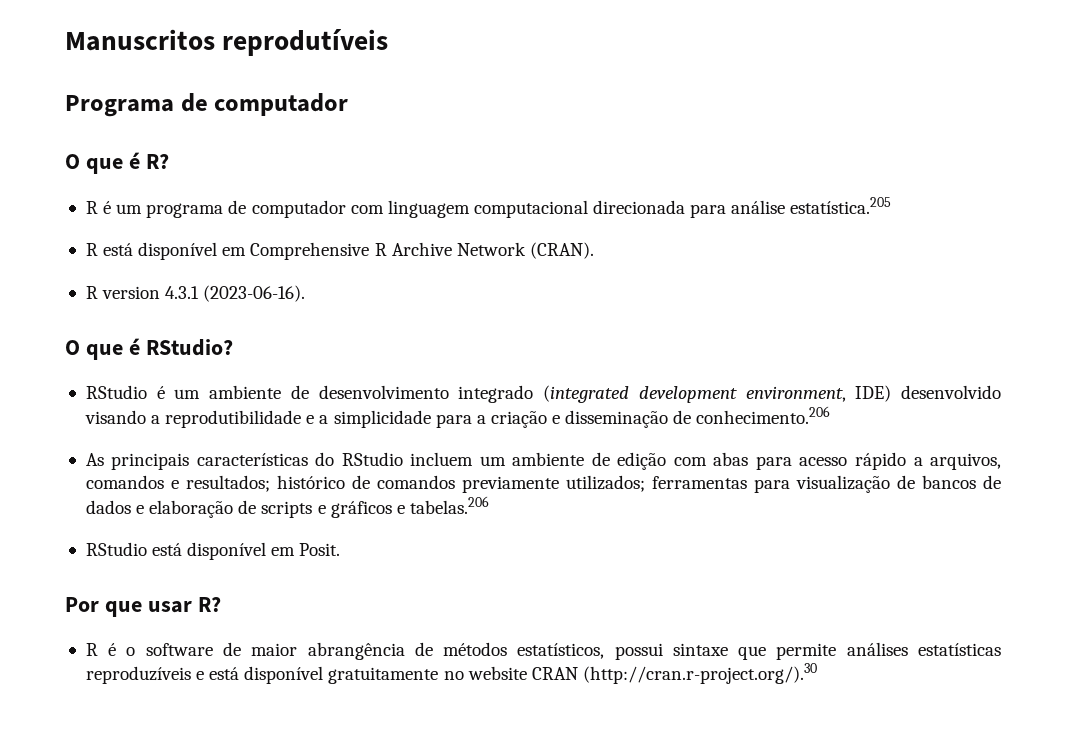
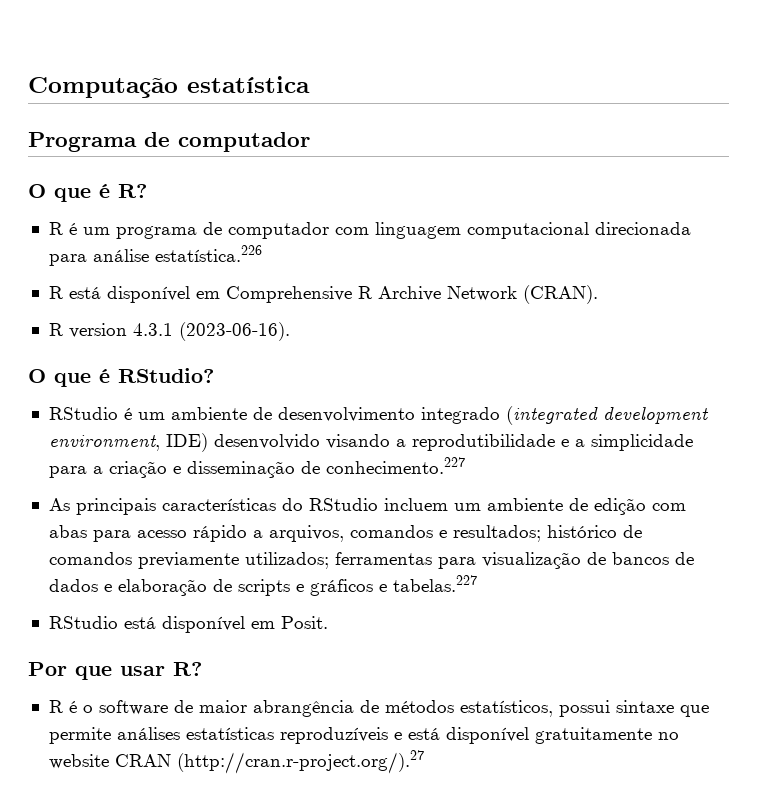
[65,29,389,56] Manuscritos reprodutíveis -> [28,76,310,98] Computação estatística
[790,197,892,214] estatística.205 -> [154,245,262,262] estatística.226
[696,406,831,424] conhecimento.206 -> [325,457,465,474] conhecimento.227
[409,496,489,514] tabelas.206 -> [392,575,477,592] tabelas.227
[582,663,817,684] (http://cran.r-project.org/).30 -> [176,750,424,774] (http://cran.r-project.org/).27

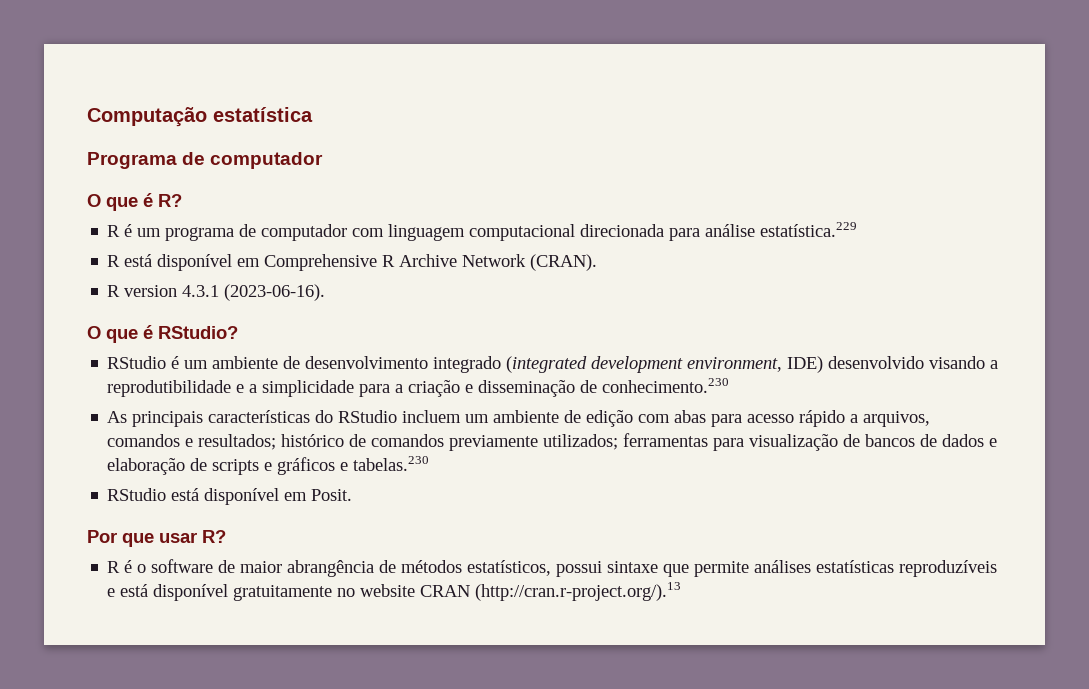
[154,245,262,262] estatística.226 -> [760,222,858,237] estatística.229
[325,457,465,474] conhecimento.227 -> [602,378,730,393] conhecimento.230
[392,575,477,592] tabelas.227 -> [353,456,430,471] tabelas.230
[176,750,424,774] (http://cran.r-project.org/).27 -> [475,582,682,601] (http://cran.r-project.org/).13

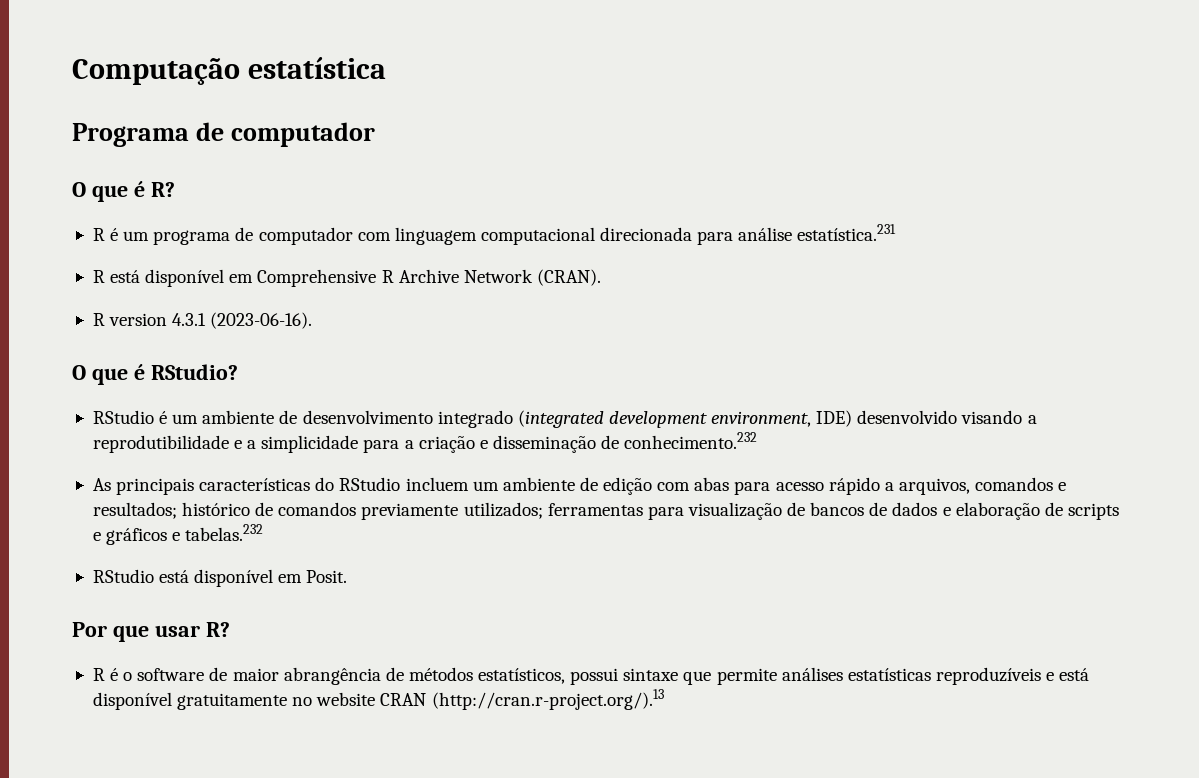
[760,222,858,237] estatística.229 -> [797,224,897,241] estatística.231
[602,378,730,393] conhecimento.230 -> [624,432,758,449] conhecimento.232
[353,456,430,471] tabelas.230 -> [185,524,264,541] tabelas.232

